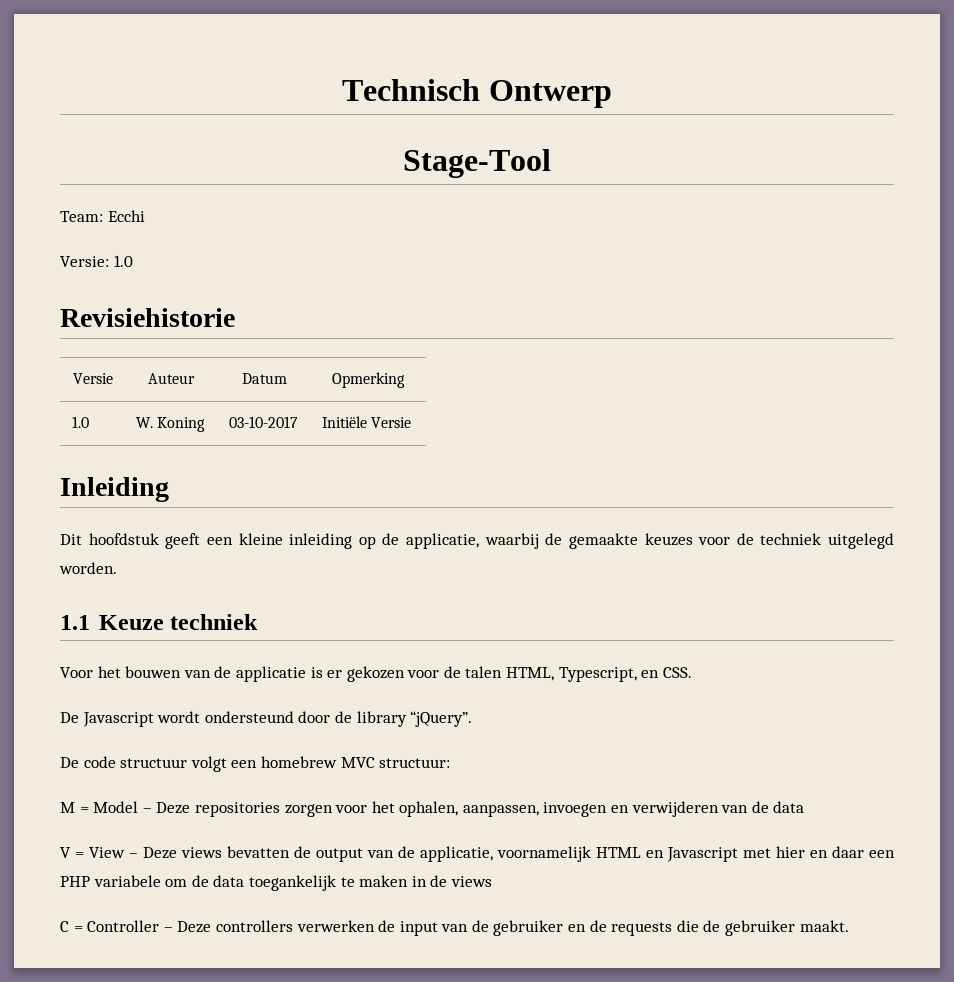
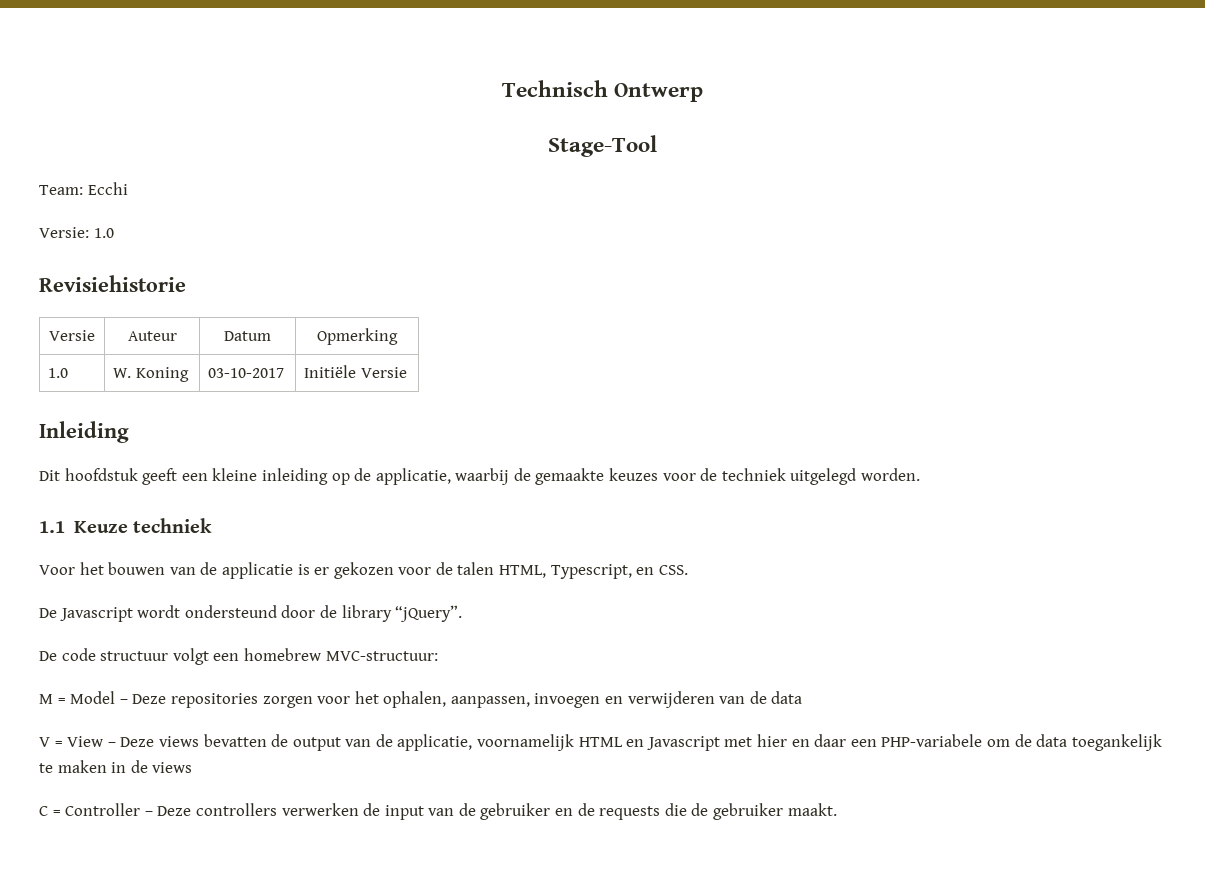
[340,757,451,768] MVC structuur: -> [325,651,438,661] MVC-structuur:
[60,875,161,887] PHP variabele -> [881,734,983,747] PHP-variabele

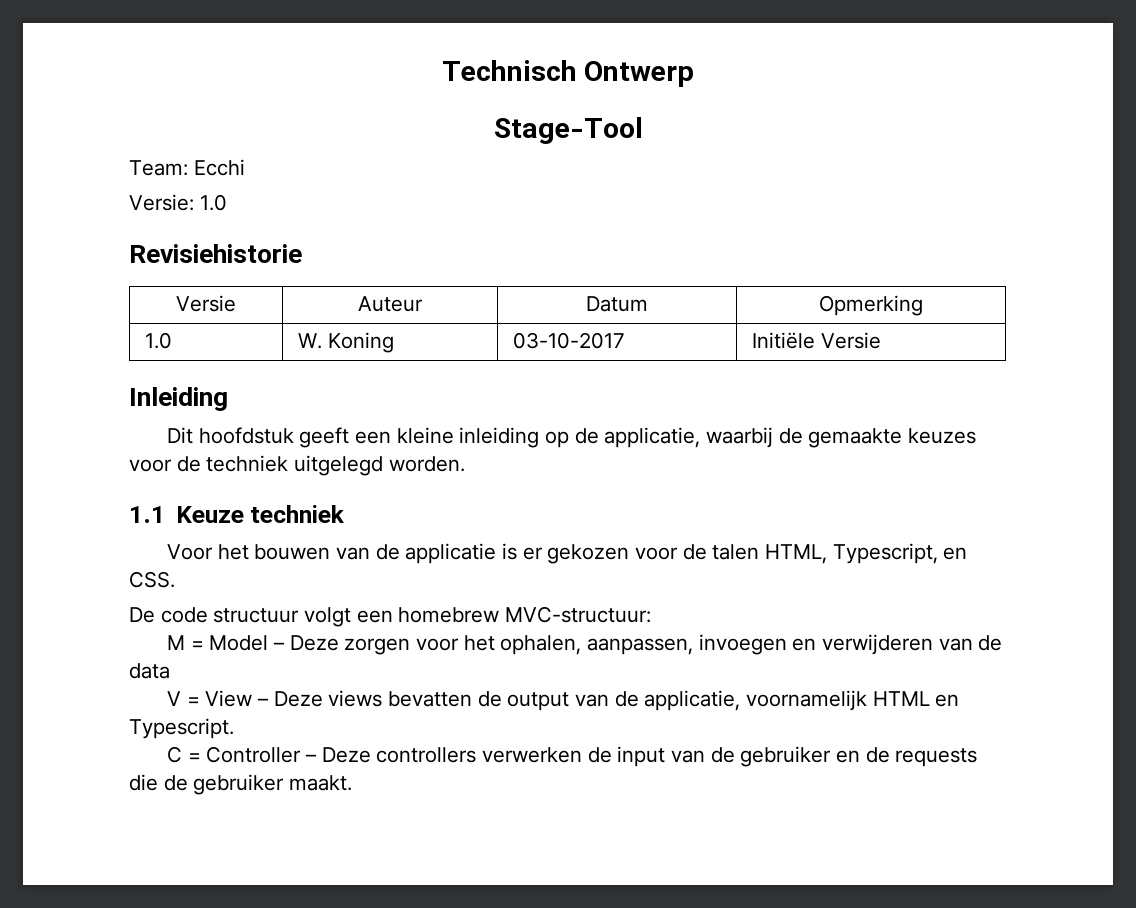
[39,605,463,622] // De Javascript wordt ondersteund door de library “jQuery”. -> (175, 579) none
[170,693,258,708] repositories -> (339, 643) none
[646,734,1162,751] [39,760,193,773] Javascript met hier en daar een PHP-variabele om de data toegankelijk te maken in de views -> [129,718,234,739] Typescript.

